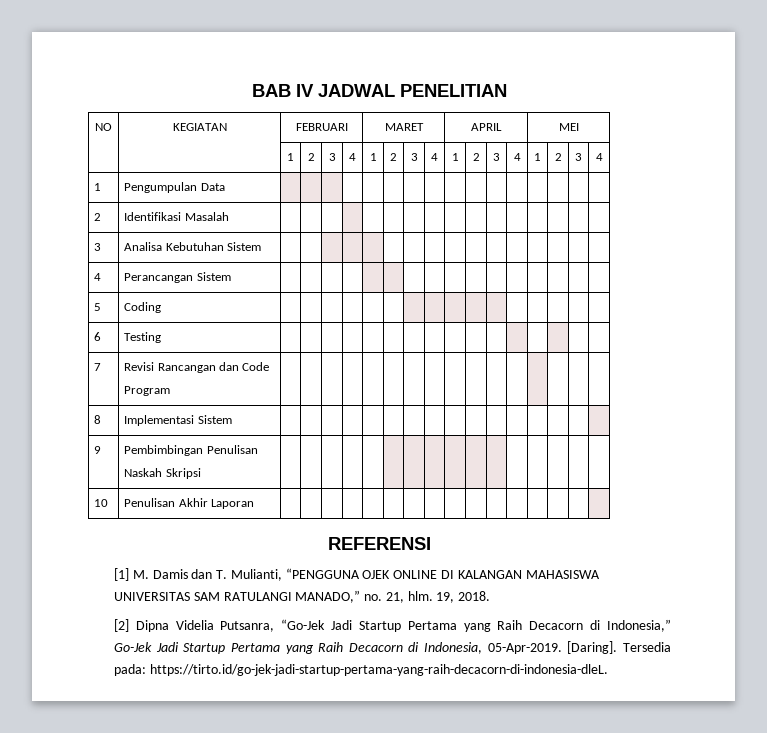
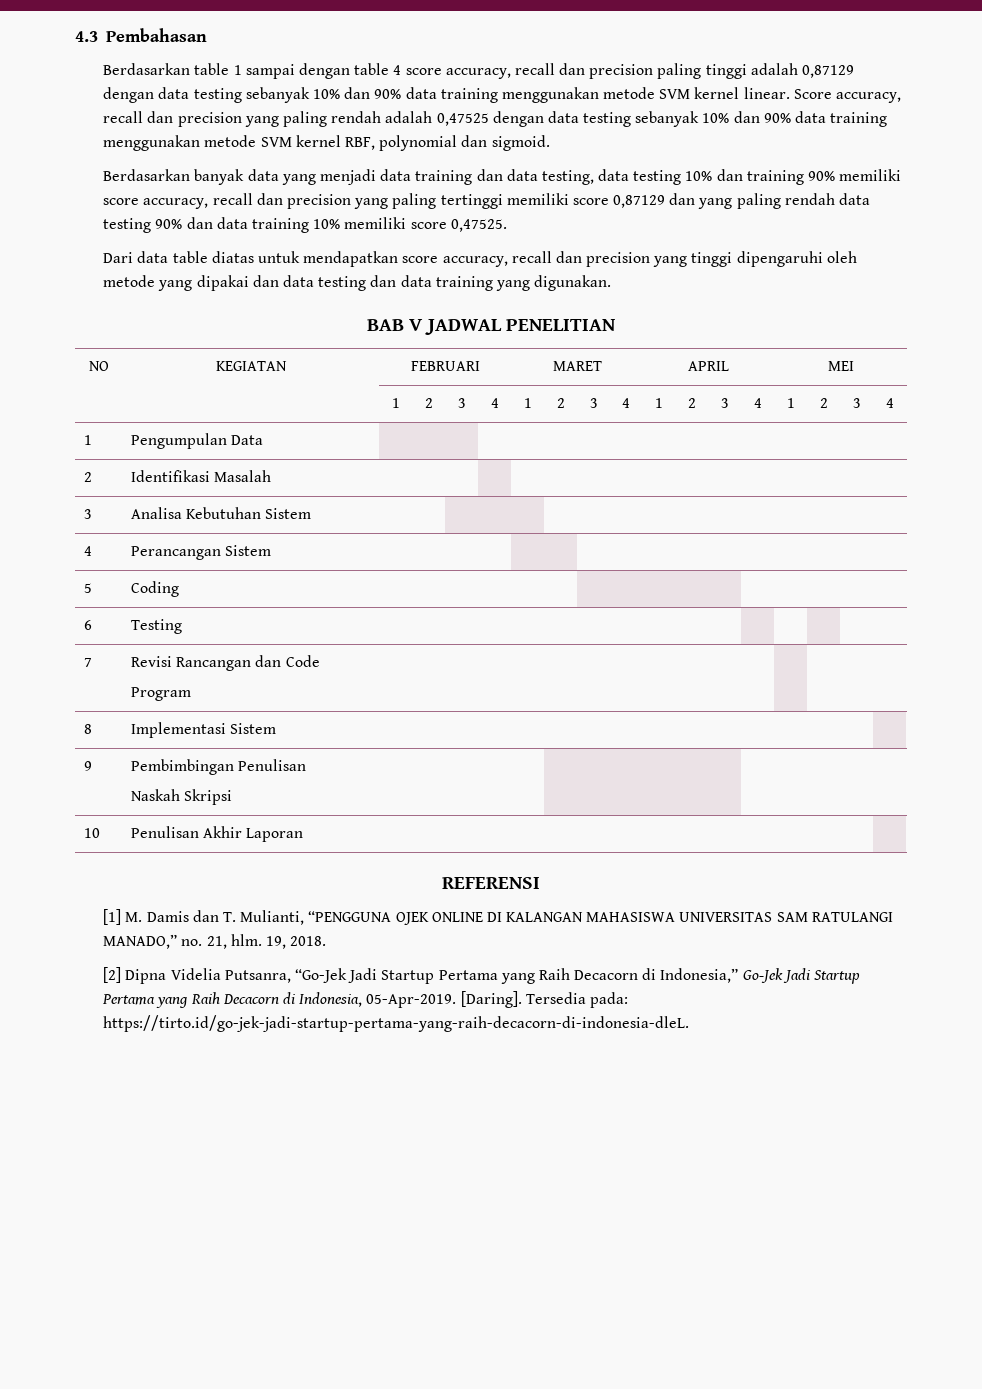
[252,84,314,97] BAB IV -> [75,28,207,42] [103,63,854,79] [103,87,901,103] [103,111,888,127] [103,135,550,151] [103,169,902,185] [103,193,870,209] [103,217,507,233] [103,251,857,267] [103,275,612,291] [367,319,424,331] 4.3 Pembahasan // Berdasarkan table 1 sampai dengan table 4 score accuracy, recall dan precision paling tinggi adalah 0,87129 dengan data testing sebanyak 10% dan 90% data training menggunakan metode SVM kernel linear. Score accuracy, recall dan precision yang paling rendah adalah 0,47525 dengan data testing sebanyak 10% dan 90% data training menggunakan metode SVM kernel RBF, polynomial dan sigmoid. // Berdasarkan banyak data yang menjadi data training dan data testing, data testing 10% dan training 90% memiliki score accuracy, recall dan precision yang paling tertinggi memiliki score 0,87129 dan yang paling rendah data testing 90% dan data training 10% memiliki score 0,47525. // Dari data table diatas untuk mendapatkan score accuracy, recall dan precision yang tinggi dipengaruhi oleh metode yang dipakai dan data testing dan data training yang digunakan. // BAB V

